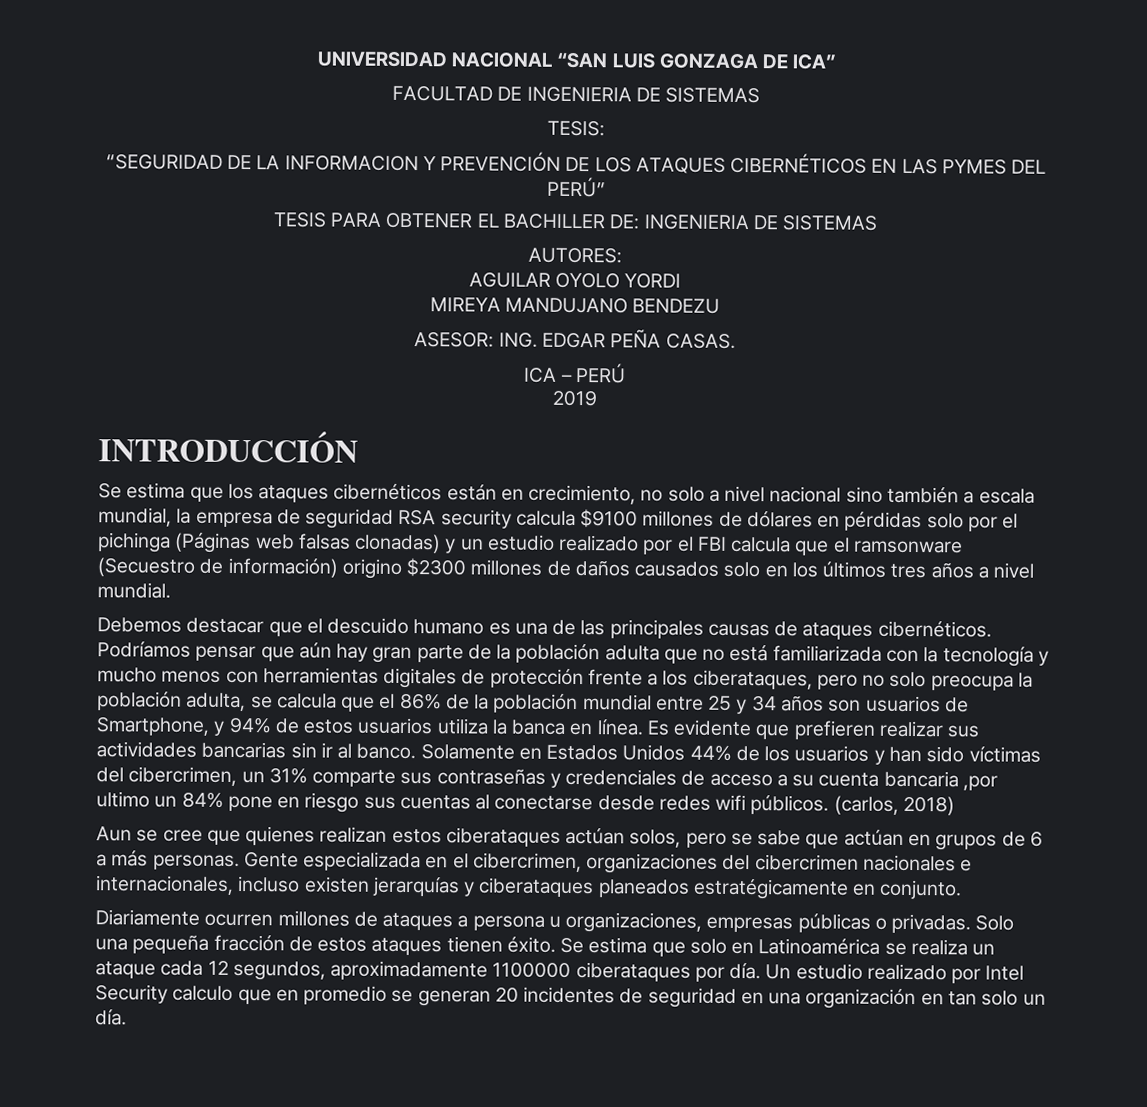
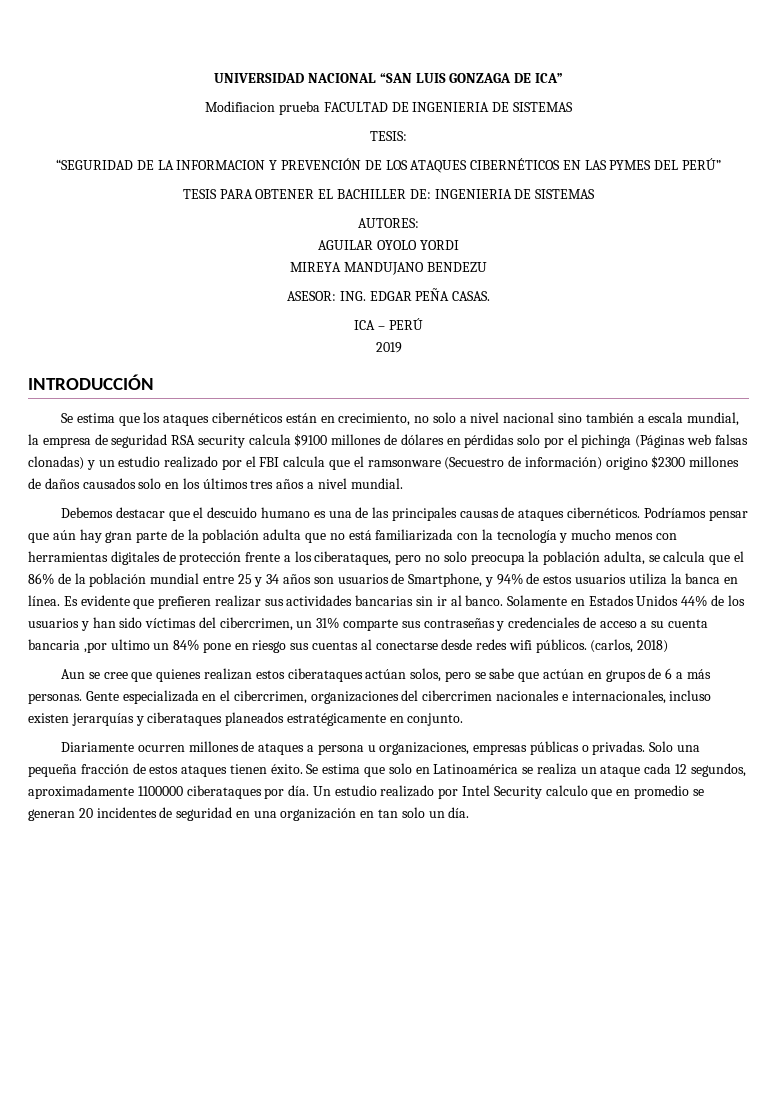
(836, 62) none -> [205,101,320,115] Modifiacion prueba

